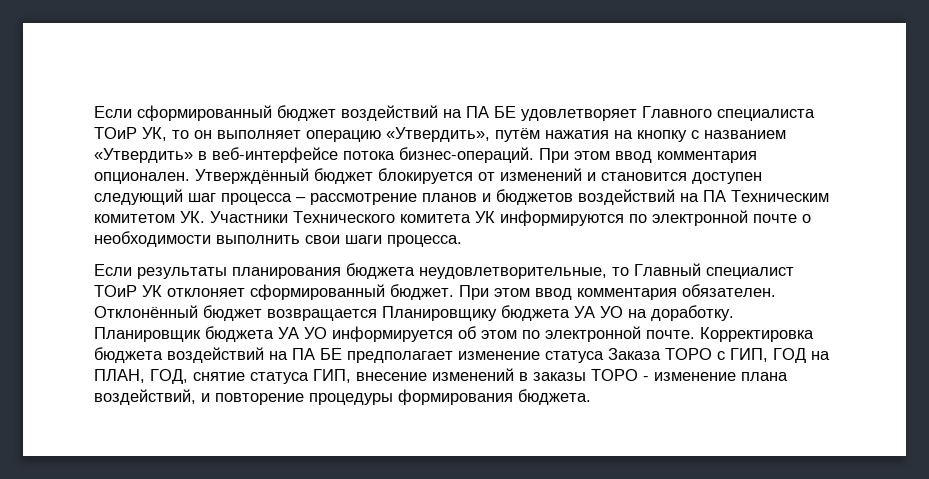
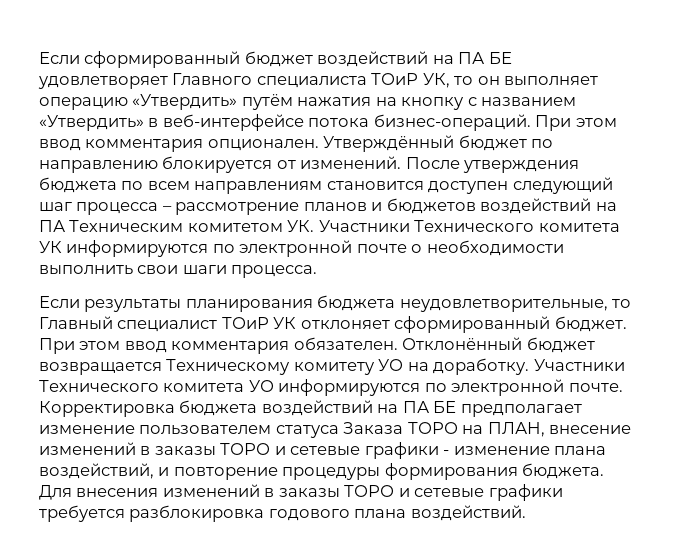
[386,127,490,142] «Утвердить», -> [132,94,238,110] «Утвердить»
[378,168,596,184] блокируется от изменений и -> [531,139,554,148] [39,156,580,173] [39,177,323,194] по направлению блокируется от изменений. После утверждения бюджета по всем направлениям
[382,305,734,321] [94,326,517,342] Планировщику бюджета УА УО на доработку. Планировщик бюджета УА УО информируется об этом -> [166,358,625,375] [39,379,421,396] Техническому комитету УО на доработку. Участники Технического комитета УО информируются
(540, 355) none -> [139,425,272,435] пользователем
[717,348,830,363] [94,369,351,384] с ГИП, ГОД на ПЛАН, ГОД, снятие статуса ГИП, -> [462,422,545,437] на ПЛАН,
(638, 375) none -> [274,442,439,459] и сетевые графики
(591, 397) none -> [39,484,563,501] [39,505,526,522] Для внесения изменений в заказы ТОРО и сетевые графики требуется разблокировка годового плана воздействий.

